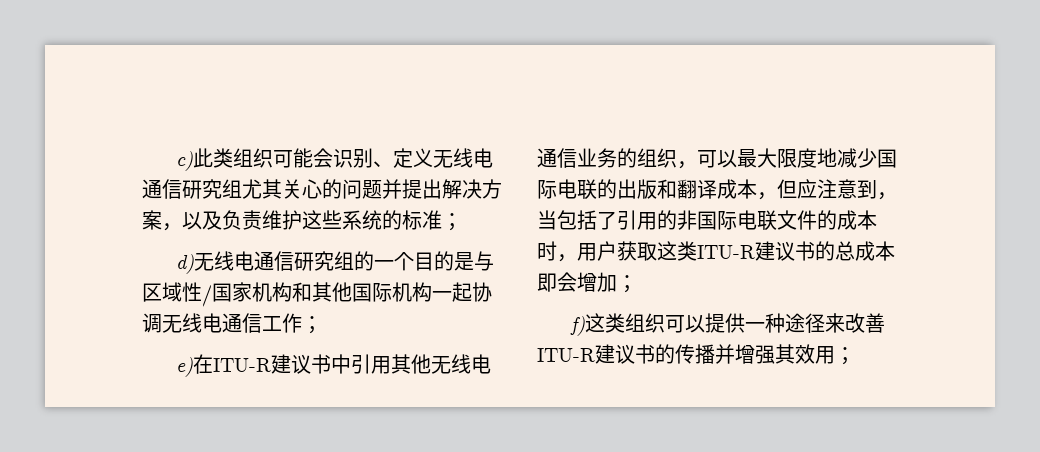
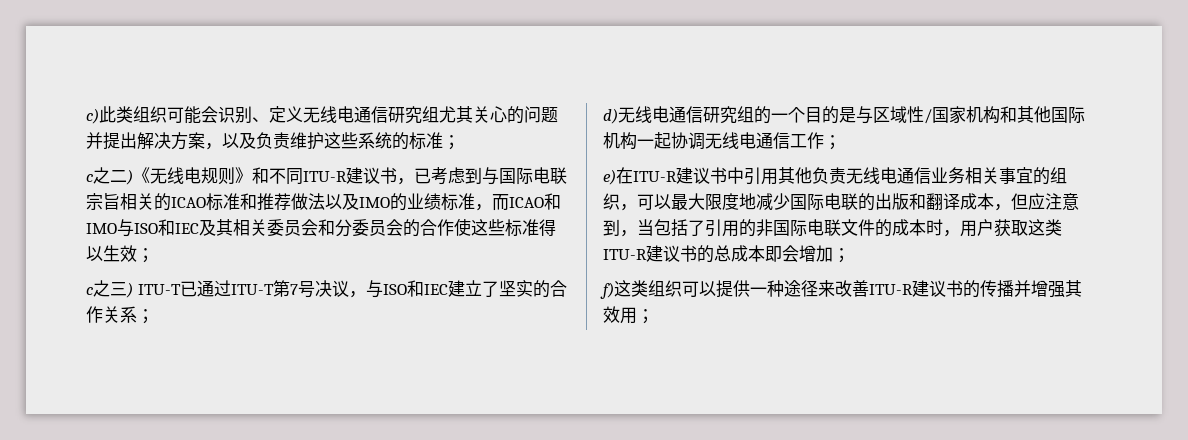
(462, 222) none -> [86,167,567,185] [86,193,561,211] [86,218,556,237] [86,245,154,263] [86,280,567,298] [86,306,154,324] // c之二)《无线电规则》和不同ITU-R建议书，已考虑到与国际电联宗旨相关的ICAO标准和推荐做法以及IMO的业绩标准，而ICAO和IMO与ISO和IEC及其相关委员会和分委员会的合作使这些标准得以生效； // c之三) ITU-T已通过ITU-T第7号决议，与ISO和IEC建立了坚实的合作关系；
(431, 364) none -> [812,167,846,184] 负责
(617, 158) none -> [965,167,1033,184] 相关事宜

